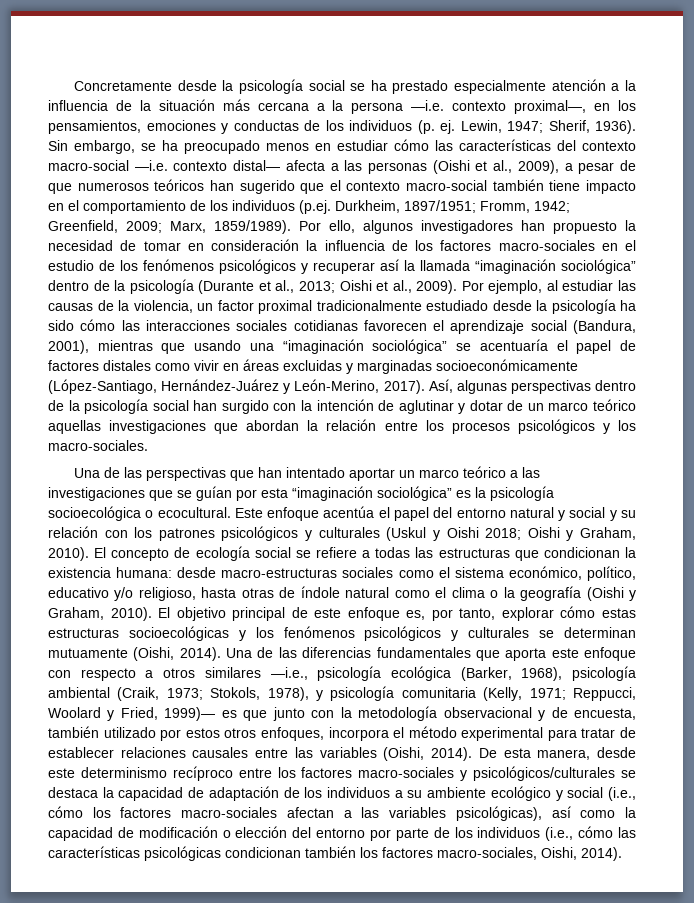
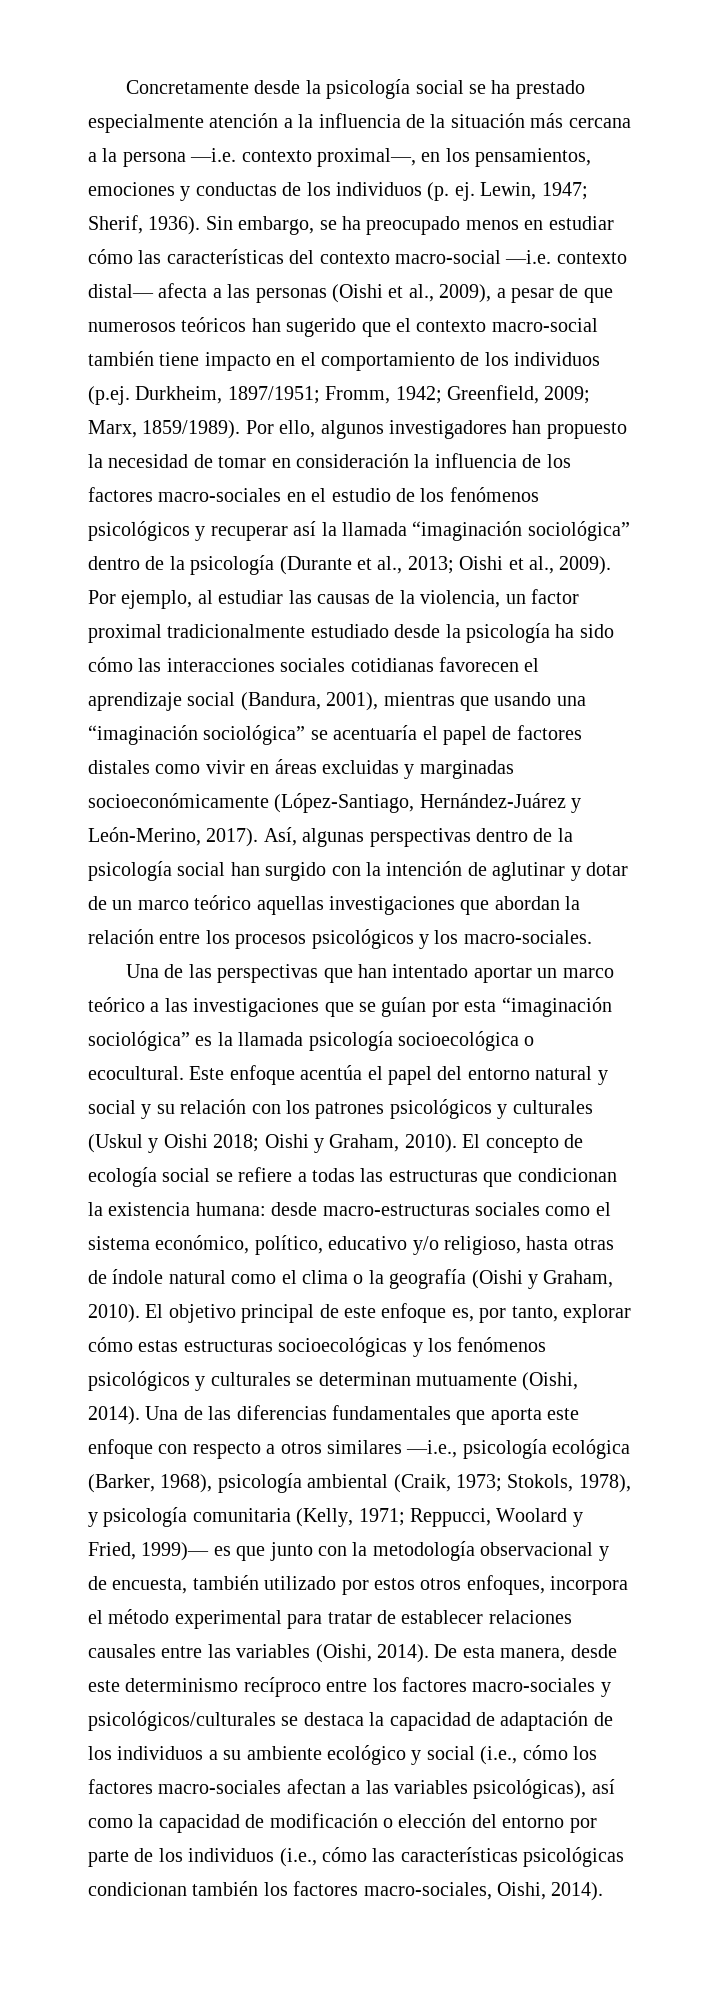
(486, 492) none -> [238,1032,304,1046] llamada

